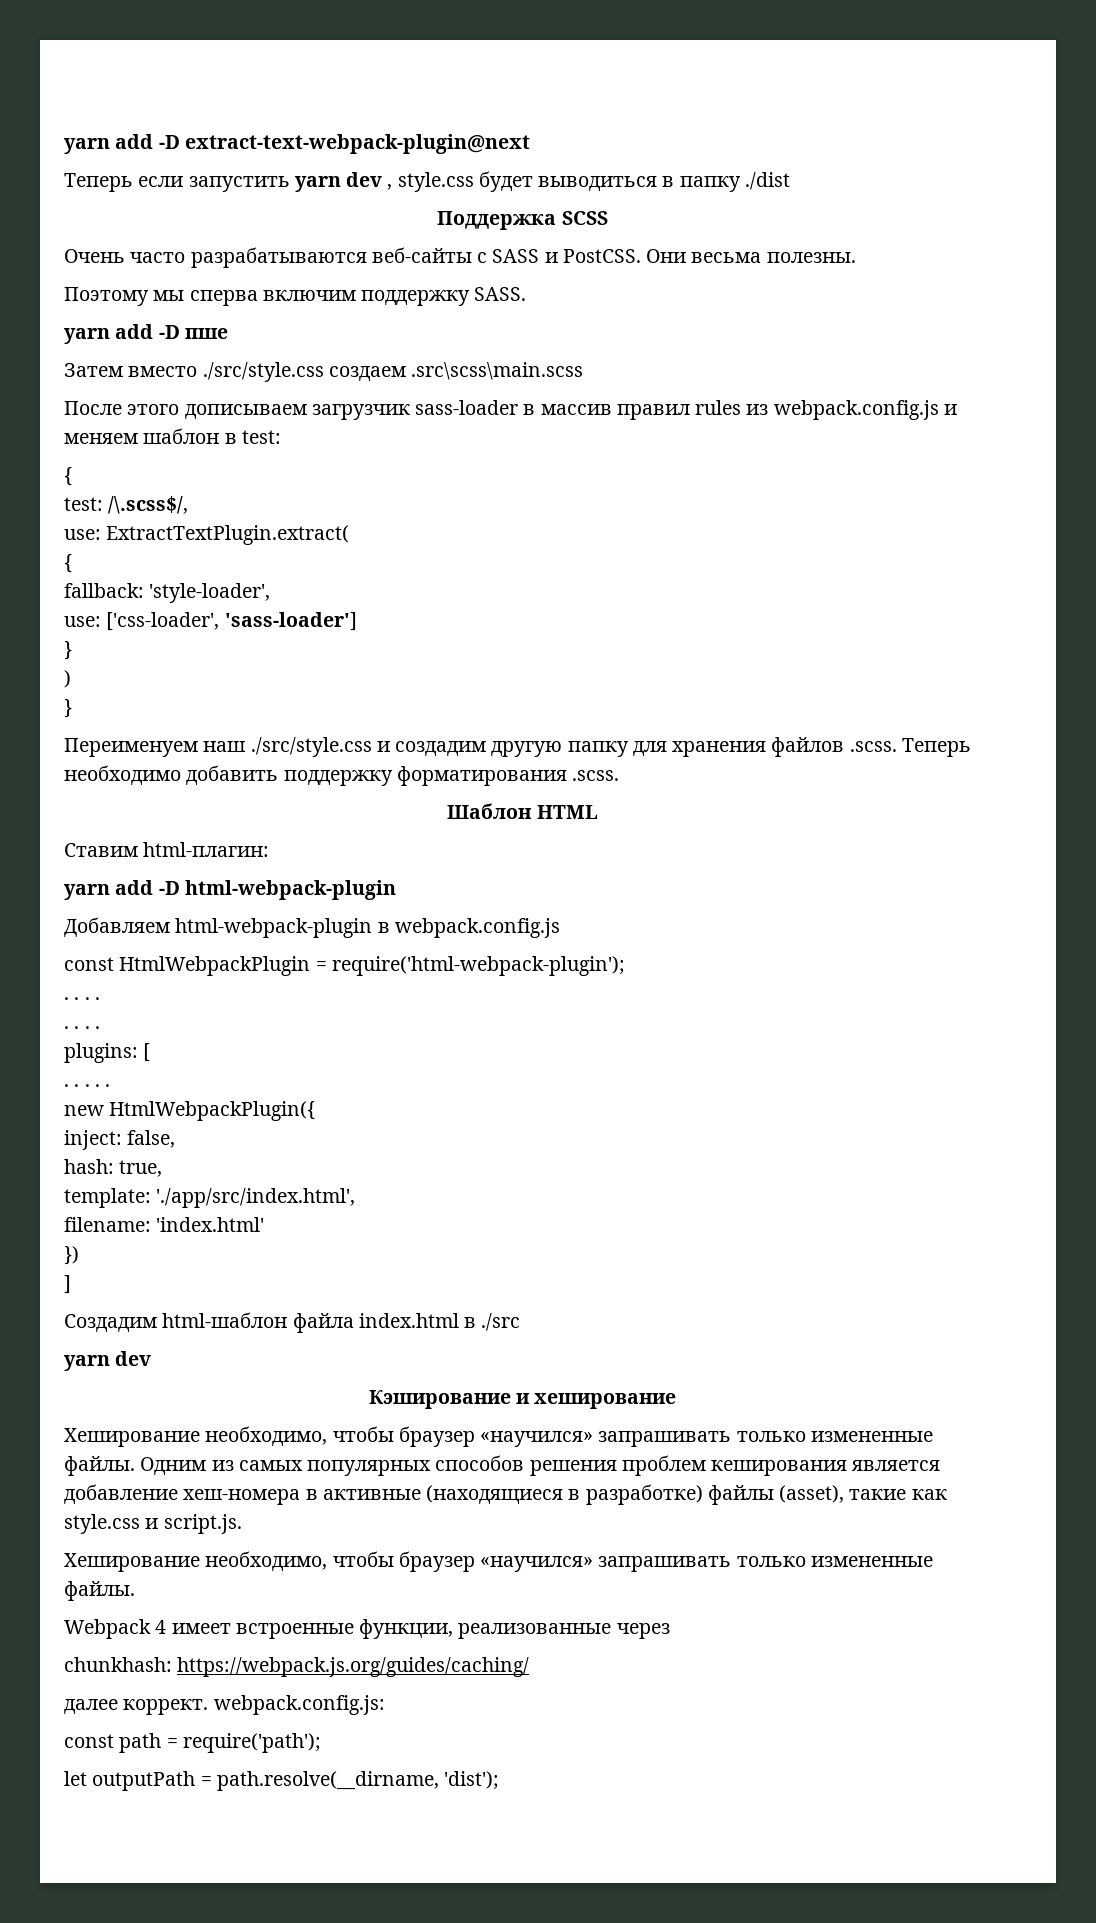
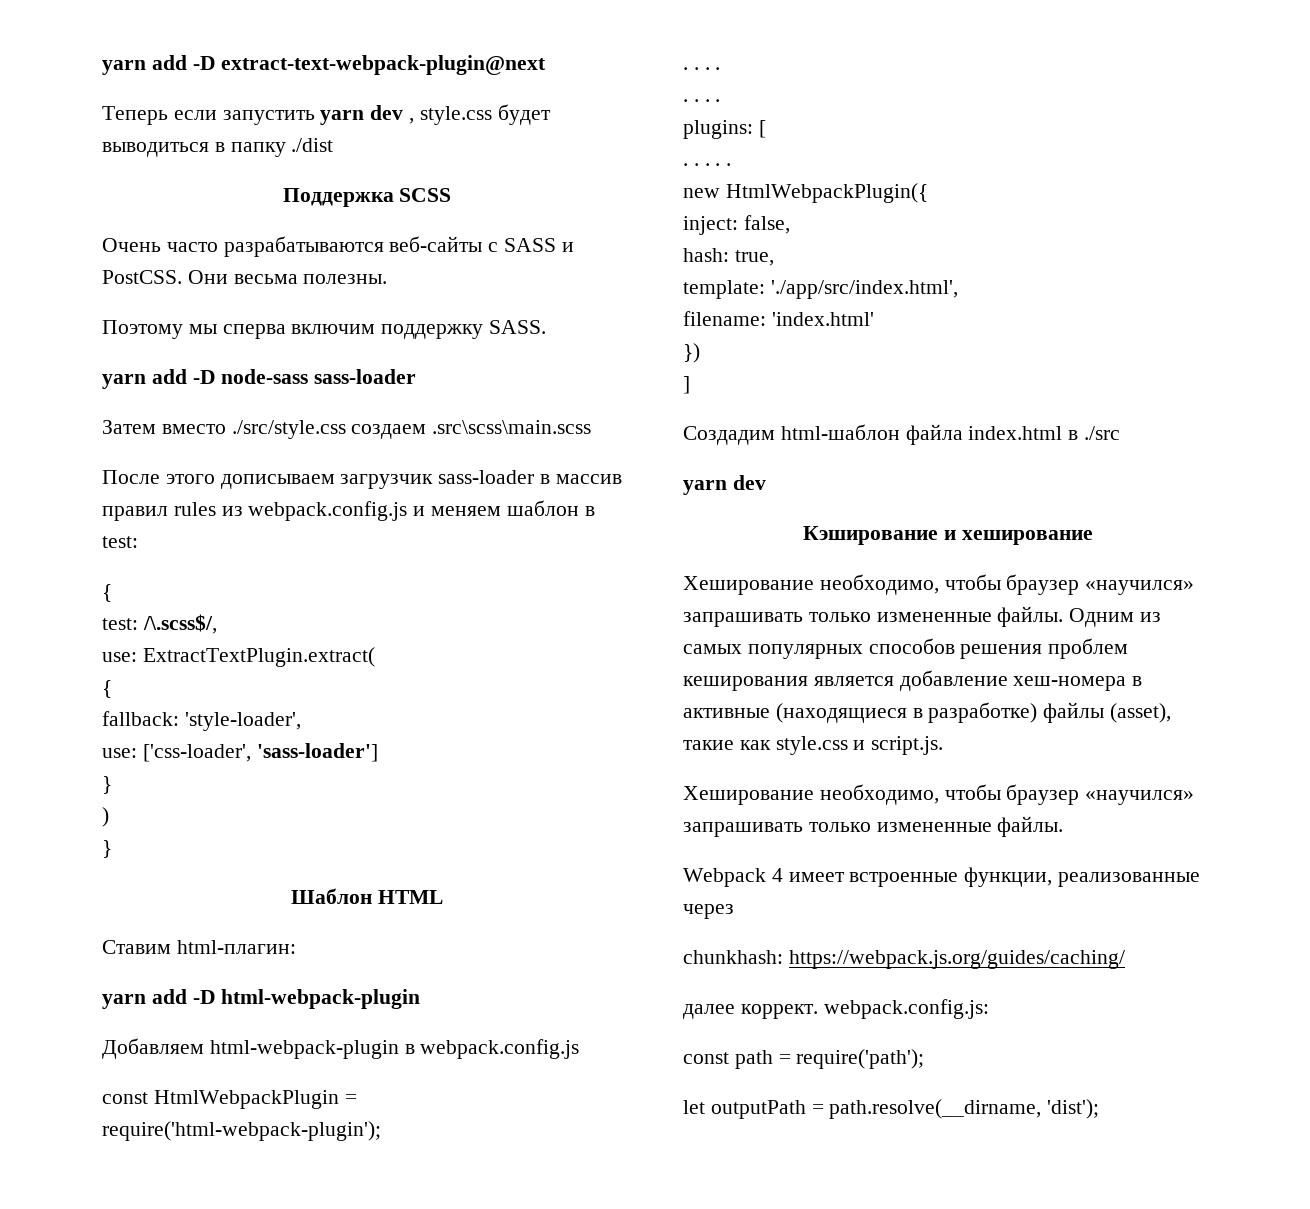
[184,328,228,339] пше -> [221,369,417,384] node-sass sass-loader
[64,737,971,757] [64,765,620,786] // Переименуем наш ./src/style.css и создадим другую папку для хранения файлов .scss. Теперь необходимо добавить поддержку форматирования .scss. -> (112, 849) none

